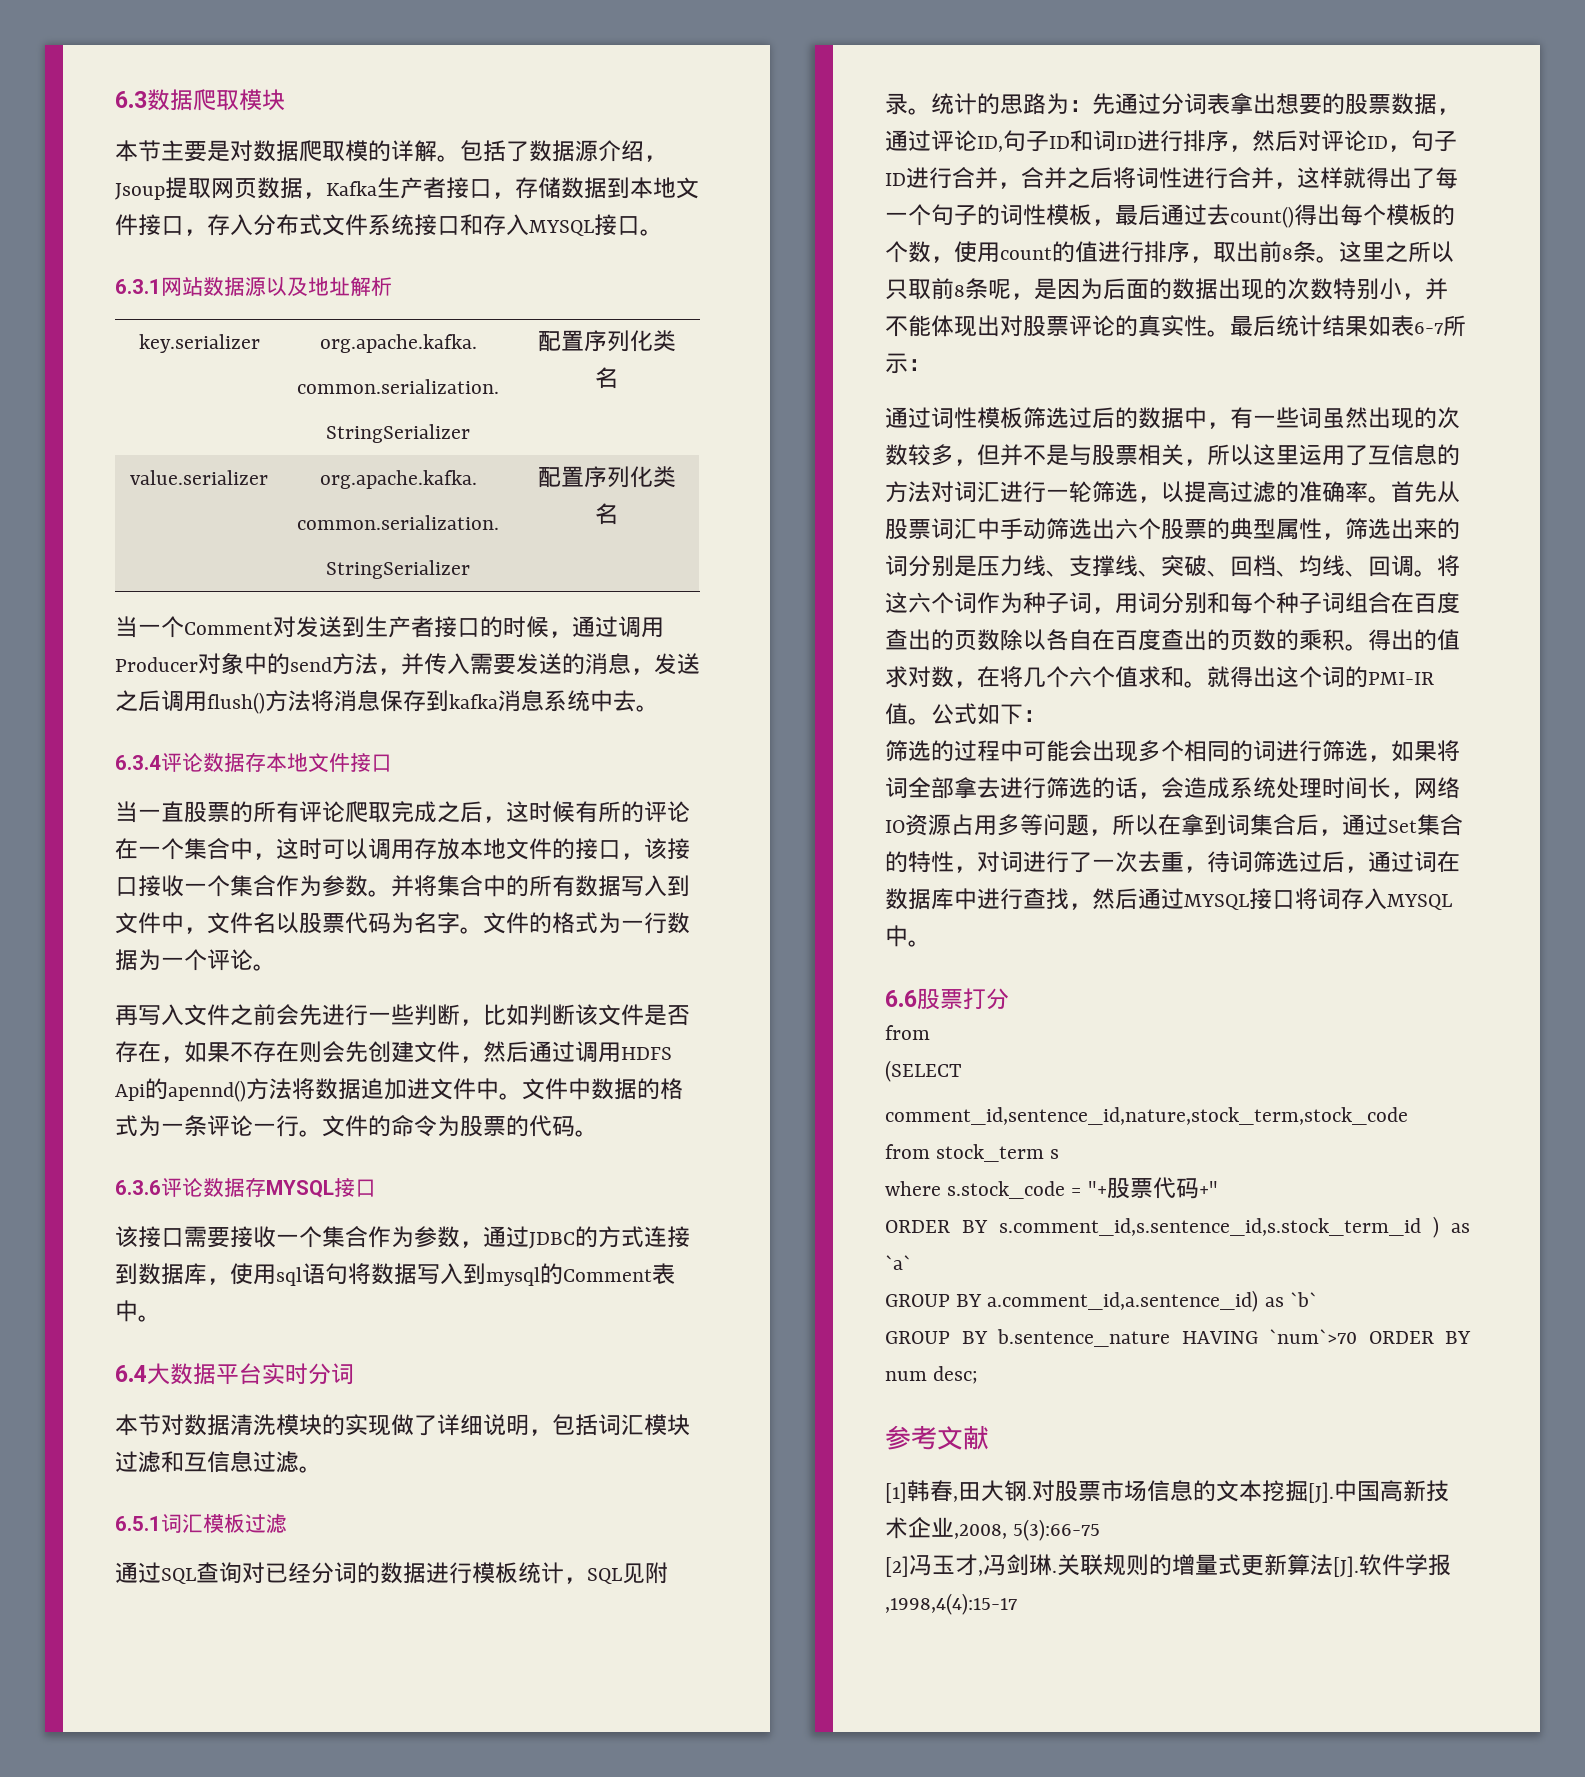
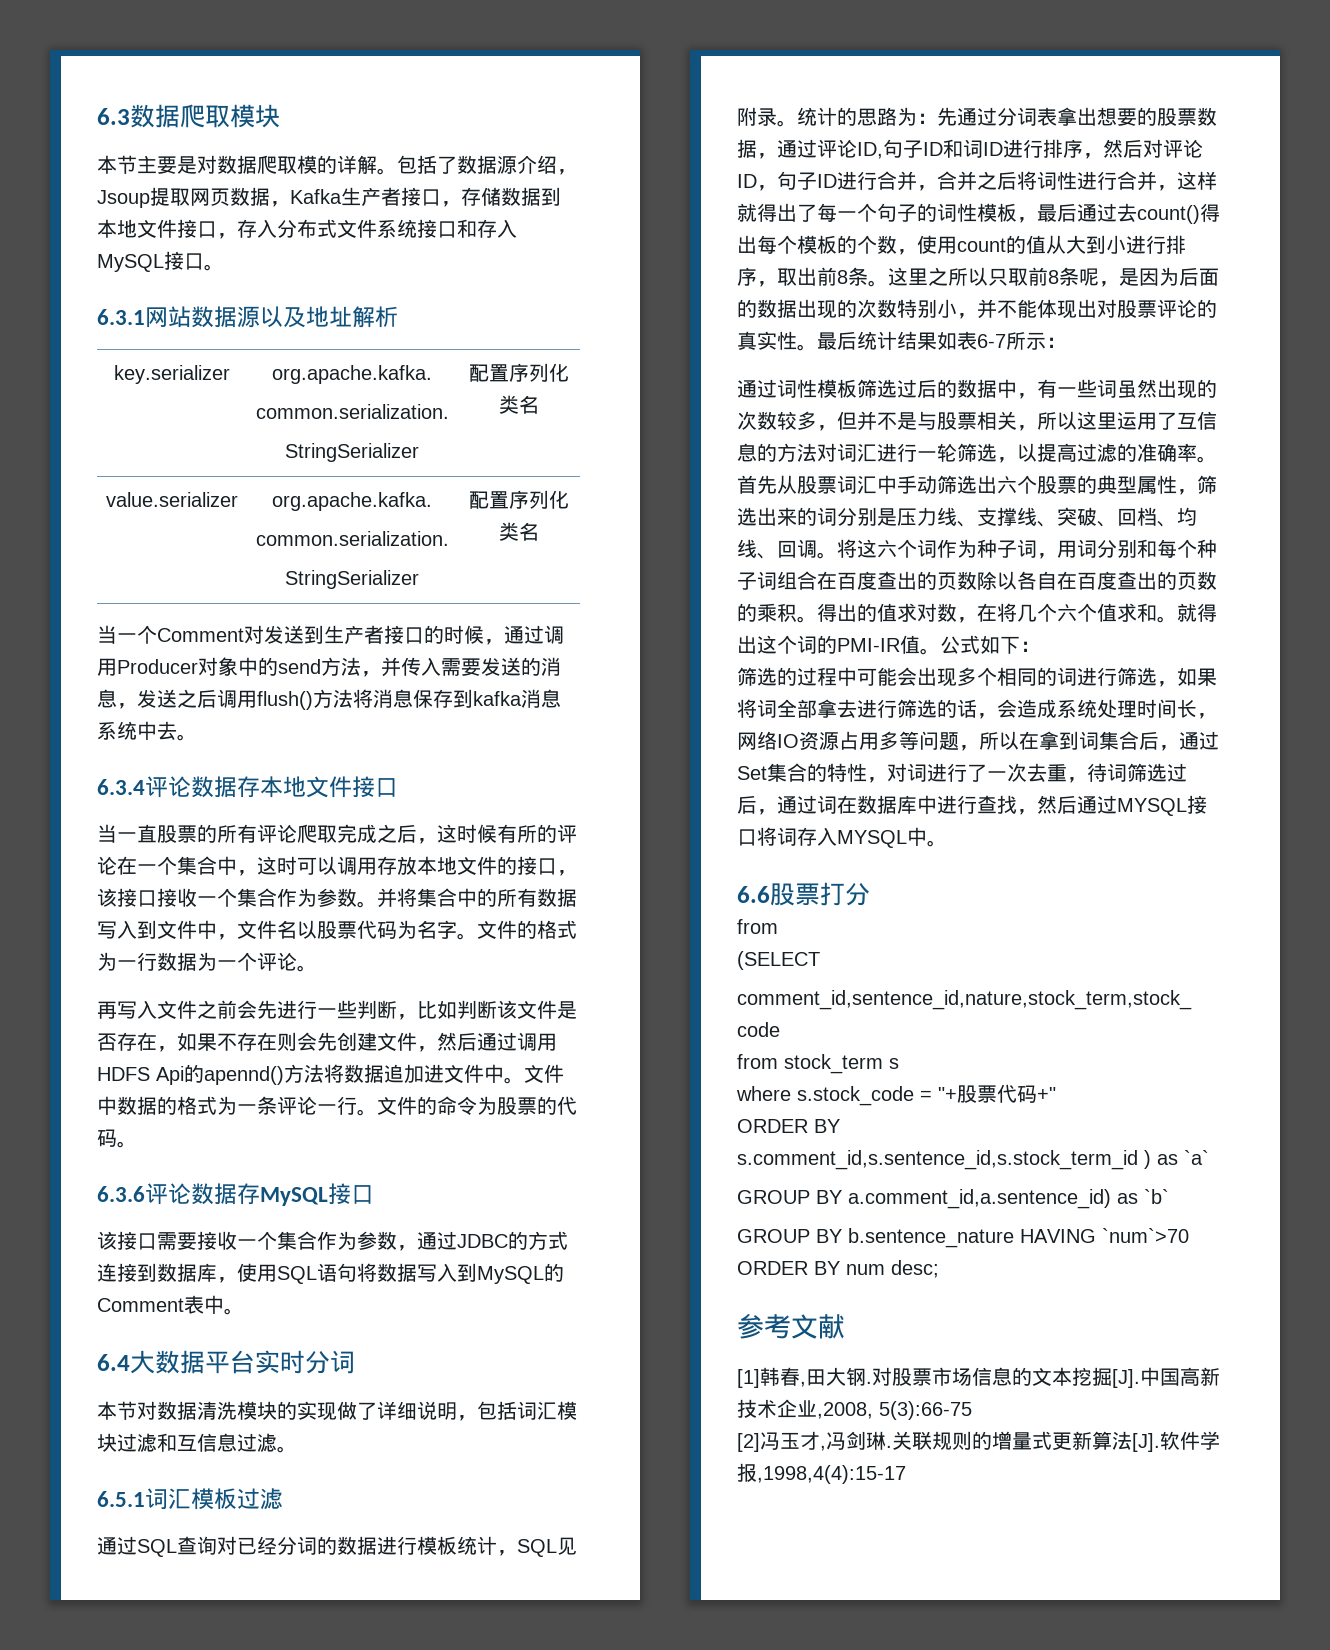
[529,220,594,236] MYSQL -> [97,254,164,272] MySQL
[266,1180,334,1198] MYSQL -> [260,1187,328,1206] MySQL
[276,1267,302,1286] sql -> [277,1266,317,1284] SQL
[486,1267,540,1286] mysql -> [477,1266,544,1284] MySQL
(1098, 252) none -> [1046,235,1126,254] 从大到小

